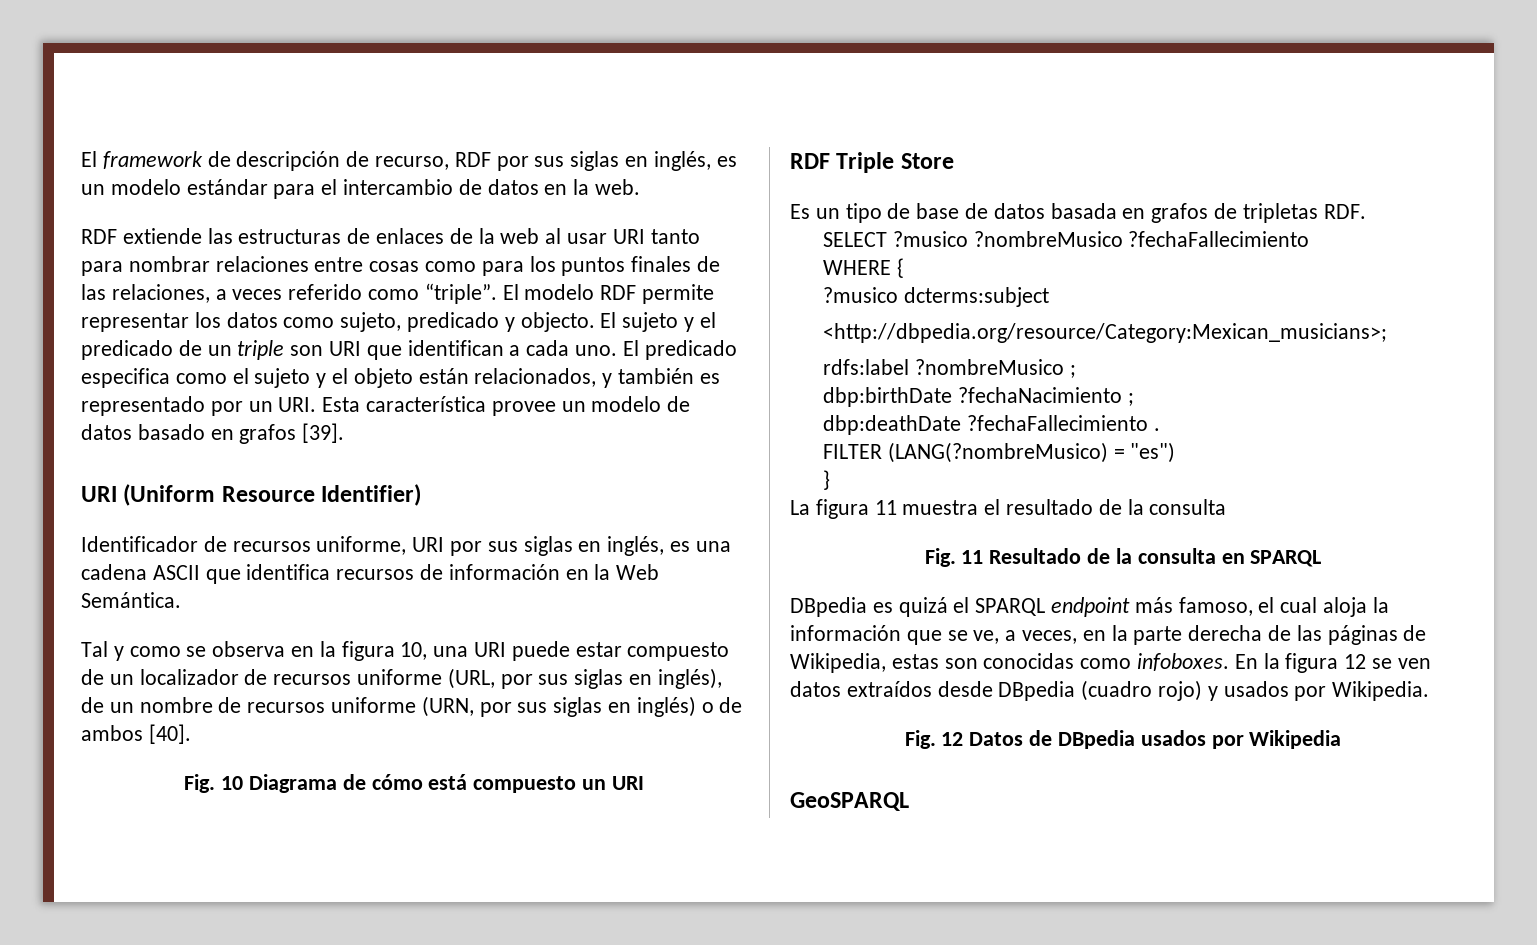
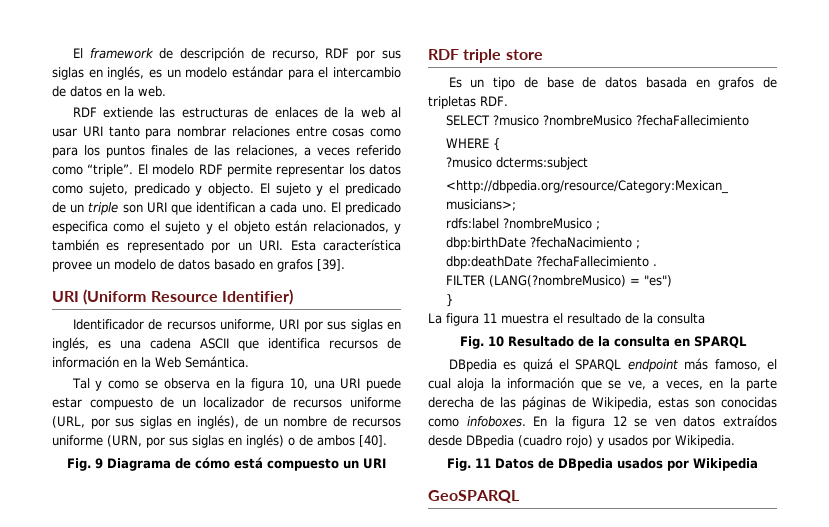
[221,776,244,790] 10 -> [95,458,103,469] 9
[836,152,954,173] Triple Store -> [463,49,543,63] triple store
[961,550,984,564] 11 -> [487,336,504,347] 10
[941,732,964,746] 12 -> [475,458,491,468] 11

